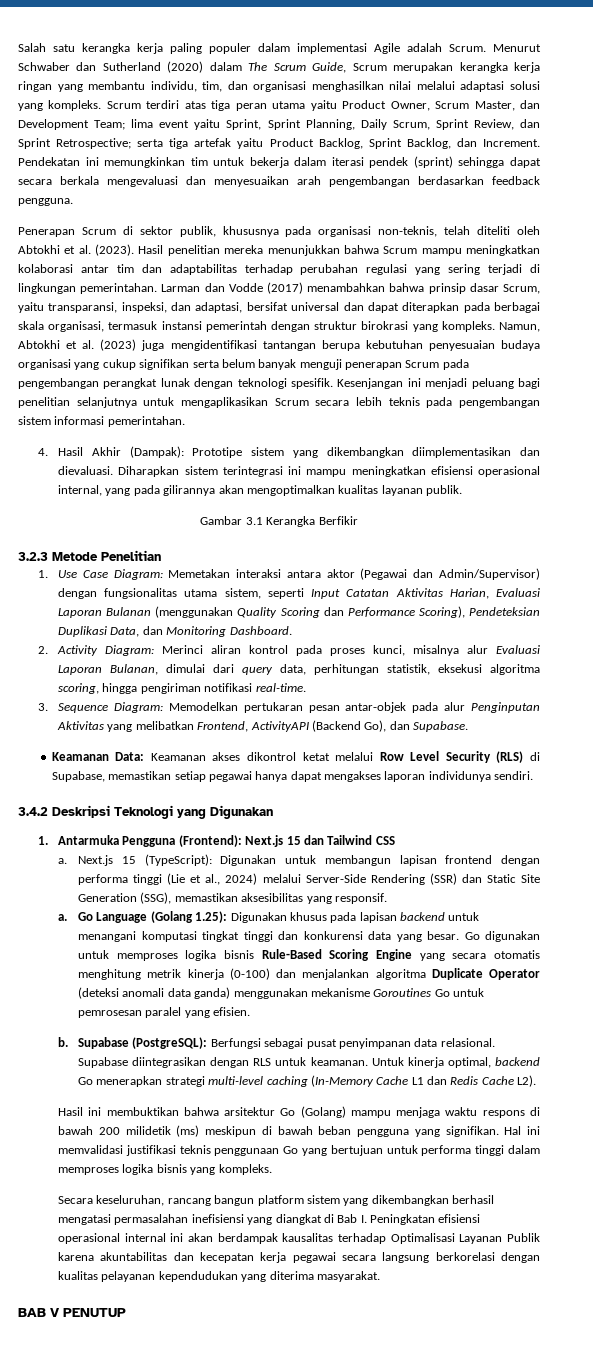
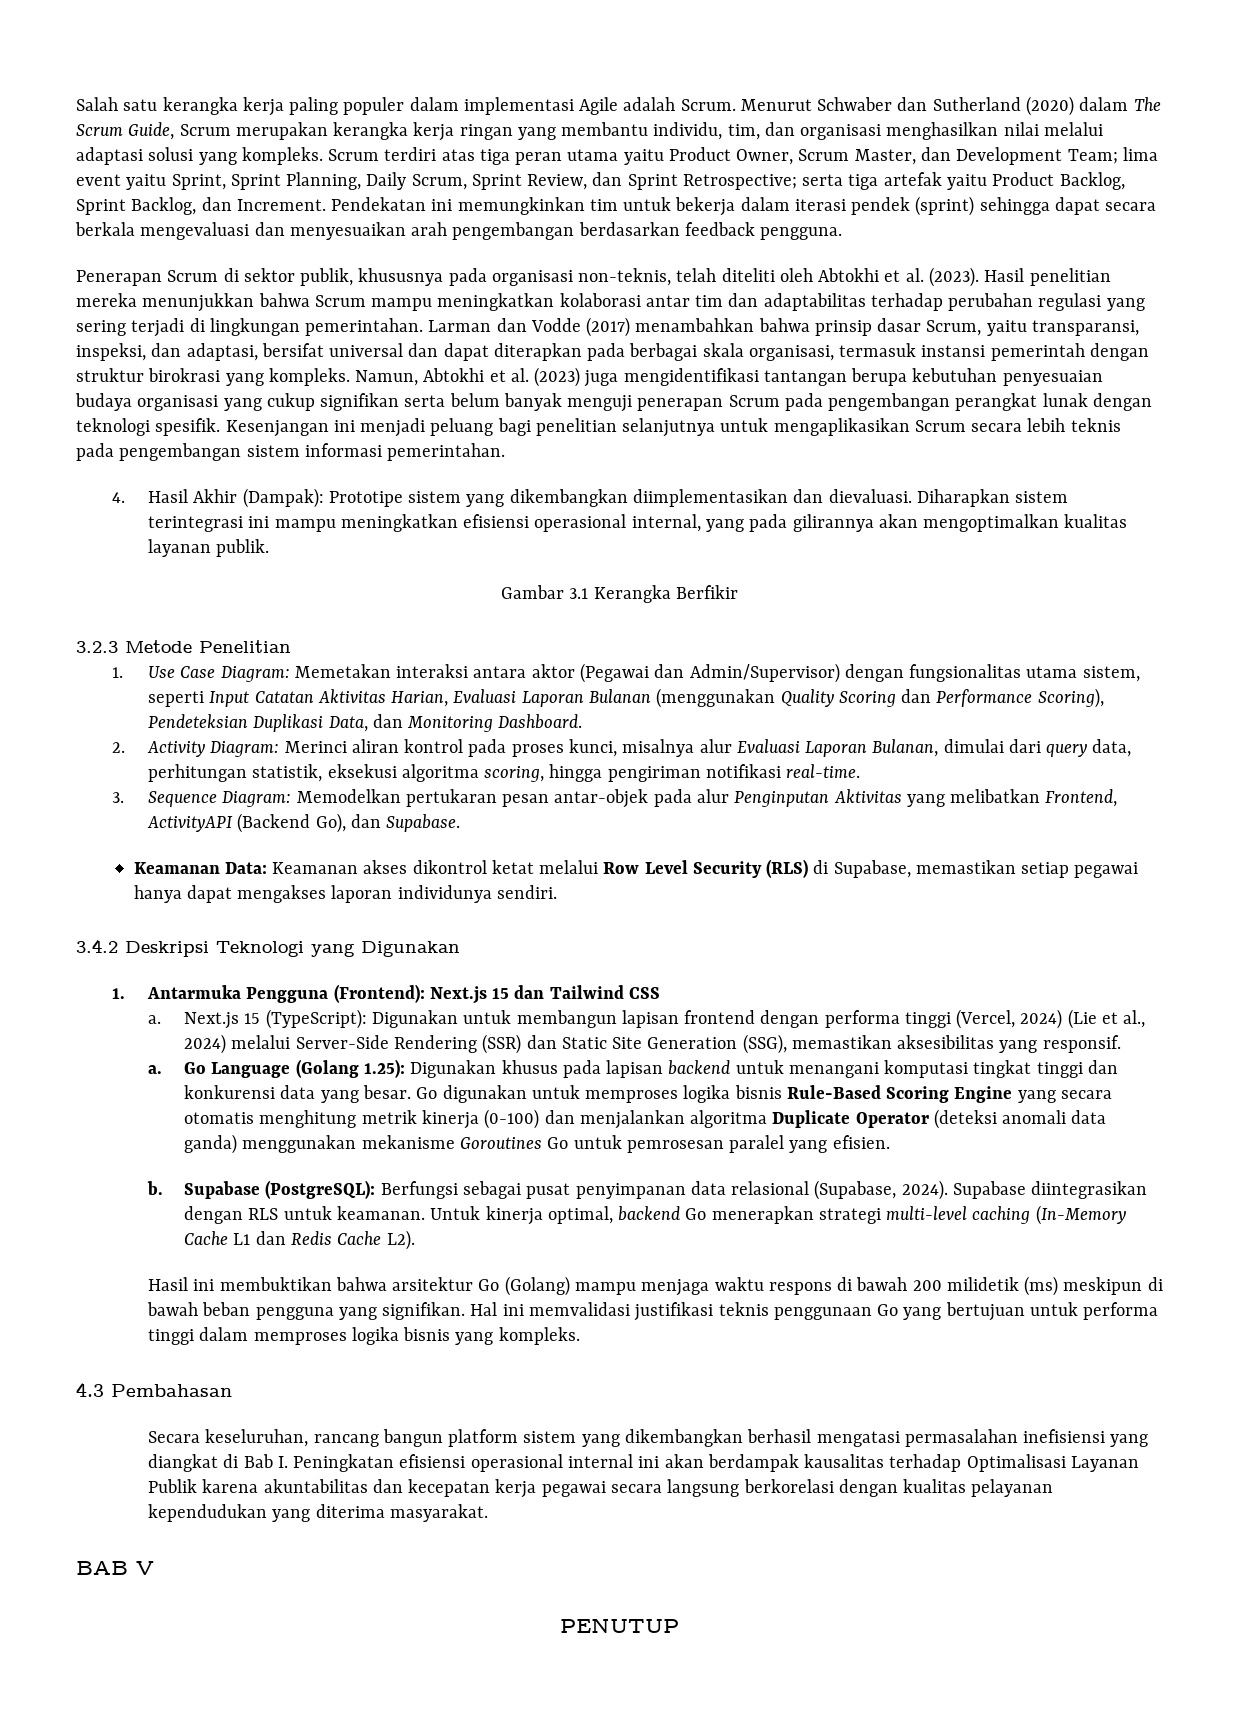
(163, 879) none -> [956,1009,1063,1029] (Vercel, 2024)
[440,1038,495,1047] relasional. -> [731,1180,948,1200] relasional (Supabase, 2024).
(272, 1169) none -> [76,1382,232,1397] // 4.3 Pembahasan
(60, 1312) none -> (154, 1568) //

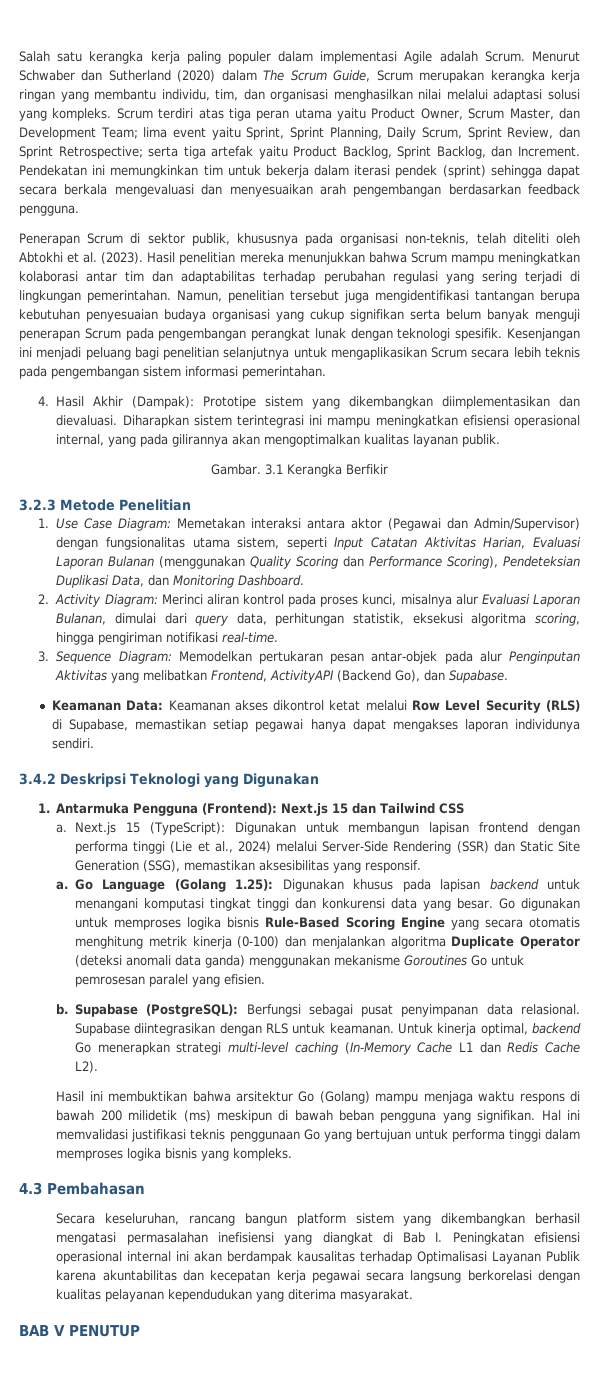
[428,317,1139,337] [76,343,1149,361] [76,367,581,387] Larman dan Vodde (2017) menambahkan bahwa prinsip dasar Scrum, yaitu transparansi, inspeksi, dan adaptasi, bersifat universal dan dapat diterapkan pada berbagai skala organisasi, termasuk instansi pemerintah dengan struktur birokrasi yang kompleks. Namun, Abtokhi et al. (2023) -> [177,290,339,303] Namun, penelitian tersebut
[501,585,565,599] Gambar -> [211,464,262,475] Gambar.
[956,1009,1063,1029] (Vercel, 2024) -> (166, 847) none
[731,1180,948,1200] relasional (Supabase, 2024). -> [521,1004,580,1015] relasional.
(154, 1568) // -> (65, 1330) none

